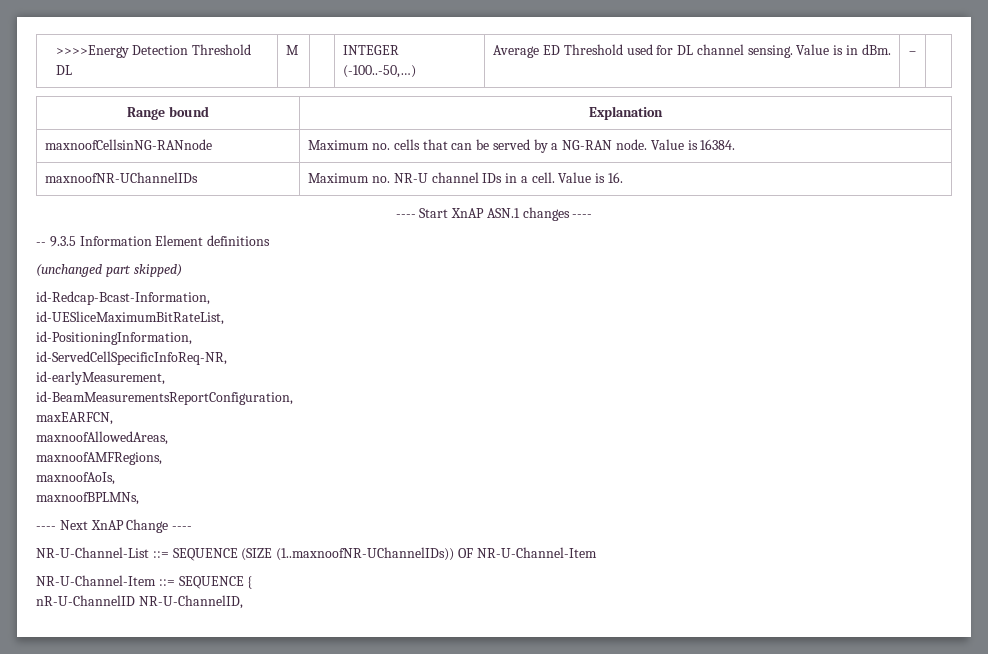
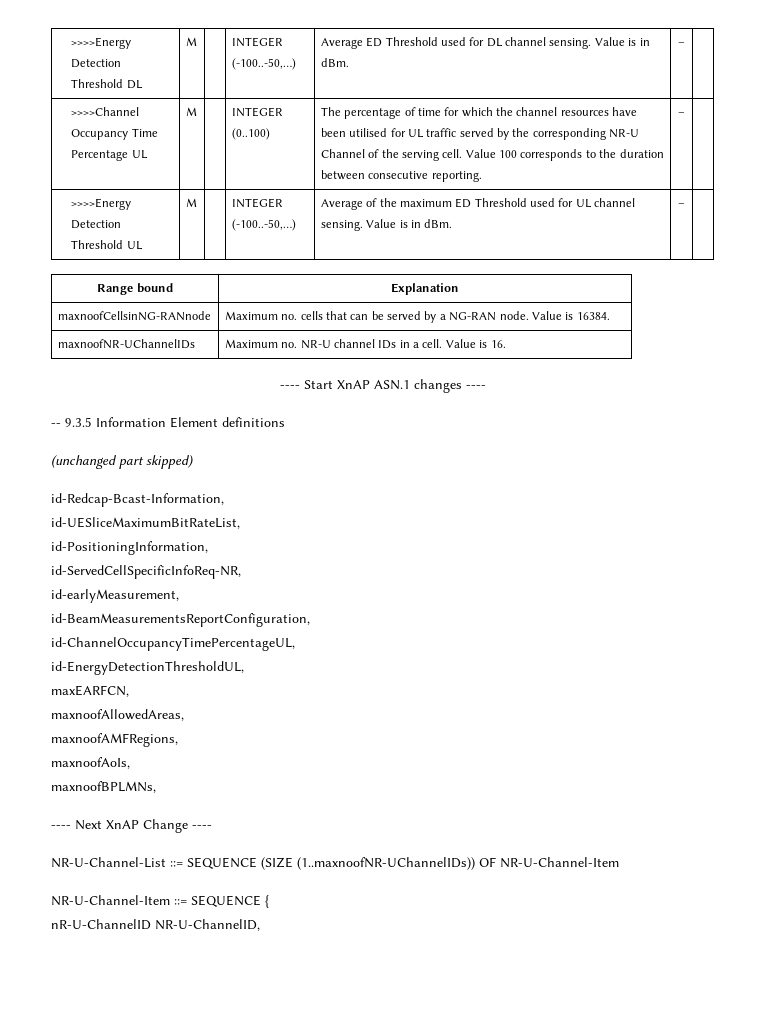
(916, 53) none -> [71,107,140,116] [71,128,158,140] [71,150,148,161] [185,107,197,116] [231,107,283,117] [231,128,270,140] [320,107,638,119] [320,128,640,140] [320,149,664,161] [320,170,482,182] [678,112,685,116] [71,198,132,210] [71,220,122,229] [71,240,143,250] [185,198,197,207] [231,198,283,208] [231,219,296,231] [320,198,636,210] [320,219,453,231] [678,203,685,207] // >>>>Channel Occupancy Time Percentage UL | M | | INTEGER (0..100) | The percentage of time for which the channel resources have been utilised for UL traffic served by the corresponding NR-U Channel of the serving cell. Value 100 corresponds to the duration between consecutive reporting. | – | // >>>>Energy Detection Threshold UL | M | | INTEGER (-100..-50,…) | Average of the maximum ED Threshold used for UL channel sensing. Value is in dBm. | – |
(293, 398) none -> [51,637,295,651] [51,661,244,675] // id-ChannelOccupancyTimePercentageUL, // id-EnergyDetectionThresholdUL,

